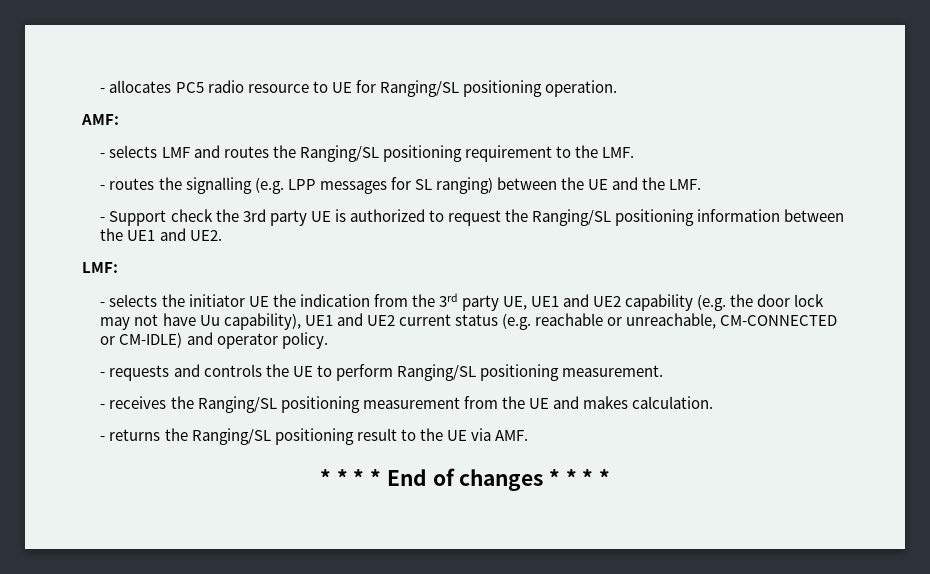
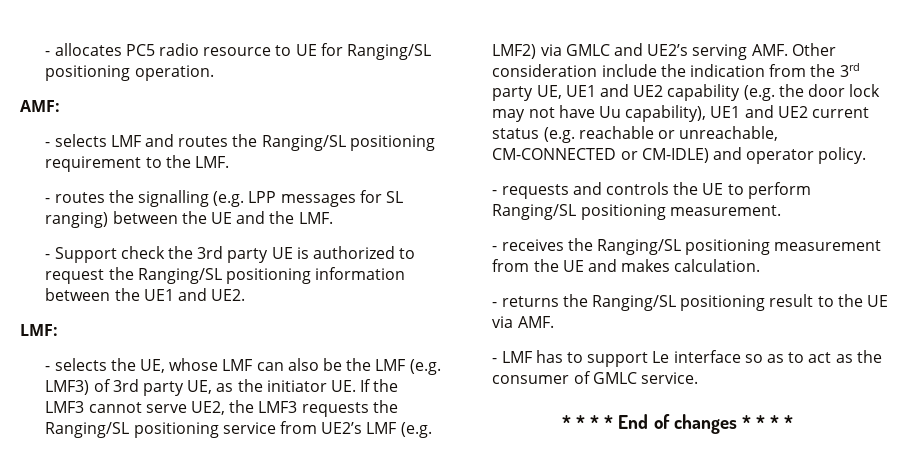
[188,294,269,307] initiator UE -> [140,358,441,375] [45,379,399,396] [45,400,398,417] [45,421,432,438] [492,43,836,60] [492,64,657,77] UE, whose LMF can also be the LMF (e.g. LMF3) of 3rd party UE, as the initiator UE. If the LMF3 cannot serve UE2, the LMF3 requests the Ranging/SL positioning service from UE2’s LMF (e.g. LMF2) via GMLC and UE2’s serving AMF. Other consideration include
(528, 435) none -> [492,350,882,367] [492,371,699,384] // - LMF has to support Le interface so as to act as the consumer of GMLC service.

